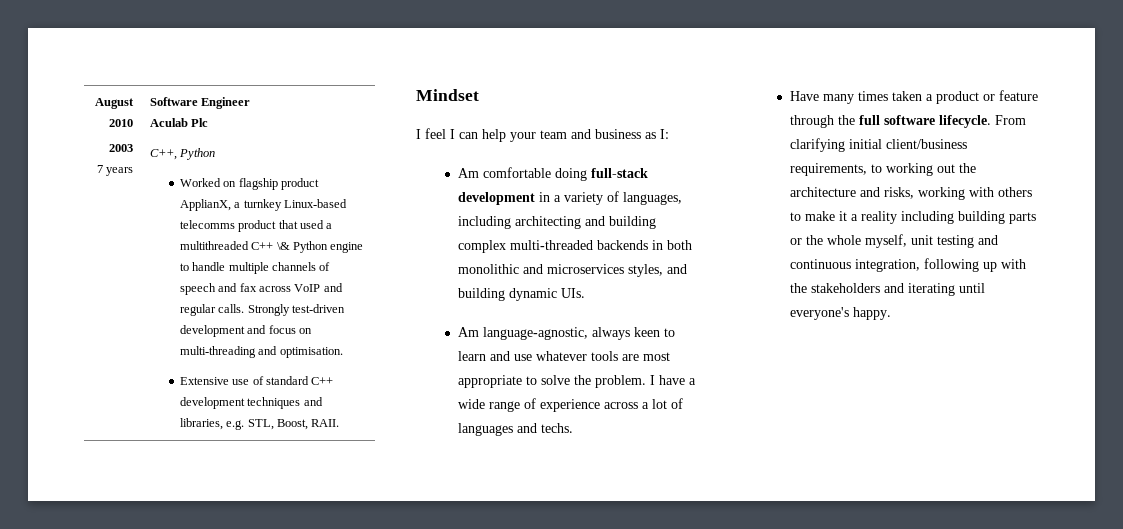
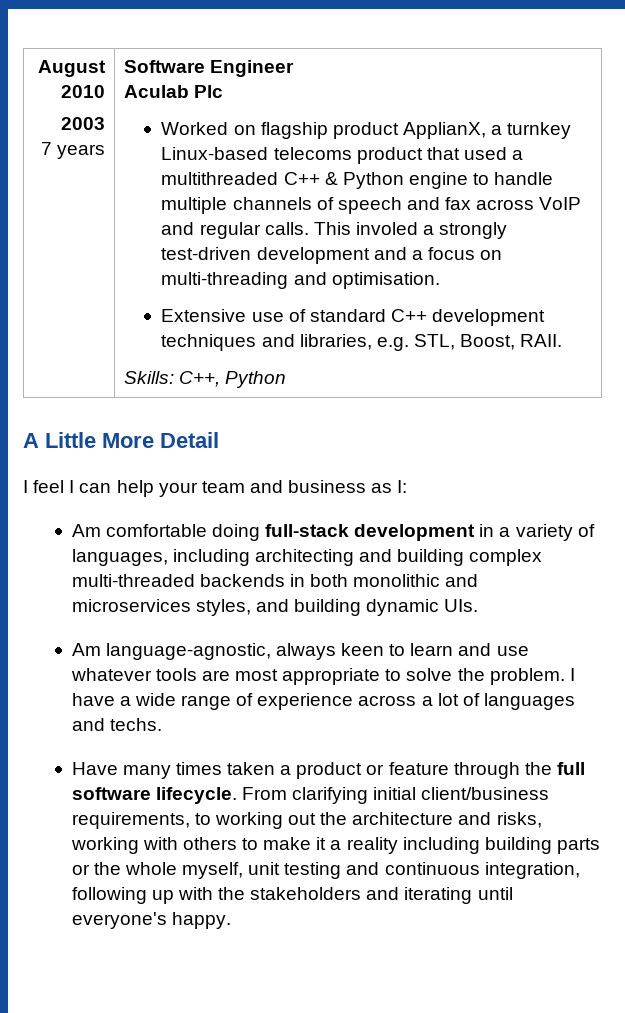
[150,148,216,160] // C++, Python -> (224, 91) none
[179,220,235,229] telecomms -> [273,147,352,160] telecoms
[276,242,290,250] \& -> [324,172,338,185] &
[247,304,290,316] Strongly -> [313,222,508,239] This involed a strongly
(267, 329) none -> [411,250,423,260] a
[416,89,479,101] // Mindset -> [123,371,287,388] [23,432,219,448] // Skills: C++, Python // A Little More Detail

